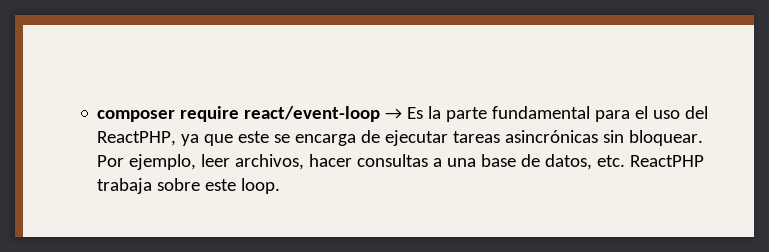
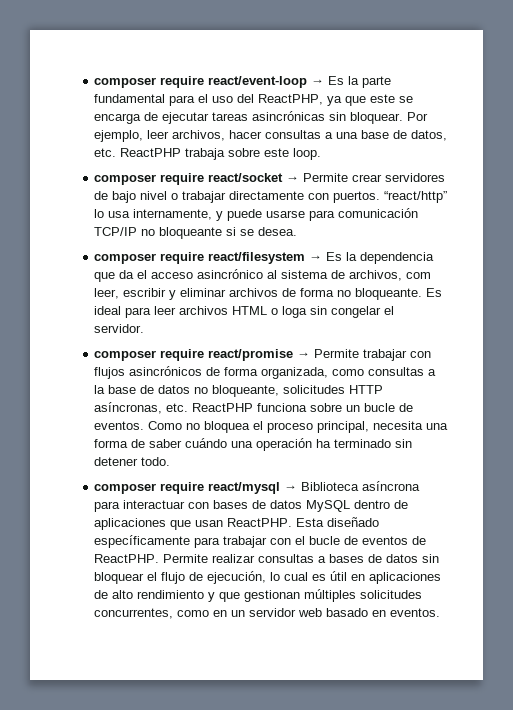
(281, 186) none -> [94,173,446,185] [94,191,448,203] [94,208,419,221] [94,227,298,239] [94,252,435,264] [94,269,432,282] [94,288,443,300] [94,306,395,318] [94,324,145,333] [94,349,432,361] [94,366,437,379] [94,385,384,397] [94,402,414,414] [94,421,449,433] [94,438,413,451] [94,457,171,466] [94,481,421,494] [94,500,409,512] [94,517,380,530] [94,535,427,548] [94,554,440,563] [94,571,442,584] [94,589,423,602] [94,608,441,619] // composer require react/socket → Permite crear servidores de bajo nivel o trabajar directamente con puertos. “react/http” lo usa internamente, y puede usarse para comunicación TCP/IP no bloqueante si se desea. // composer require react/filesystem → Es la dependencia que da el acceso asincrónico al sistema de archivos, com leer, escribir y eliminar archivos de forma no bloqueante. Es ideal para leer archivos HTML o loga sin congelar el servidor. // composer require react/promise → Permite trabajar con flujos asincrónicos de forma organizada, como consultas a la base de datos no bloqueante, solicitudes HTTP asíncronas, etc. ReactPHP funciona sobre un bucle de eventos. Como no bloquea el proceso principal, necesita una forma de saber cuándo una operación ha terminado sin detener todo. // composer require react/mysql → Biblioteca asíncrona para interactuar con bases de datos MySQL dentro de aplicaciones que usan ReactPHP. Esta diseñado específicamente para trabajar con el bucle de eventos de ReactPHP. Permite realizar consultas a bases de datos sin bloquear el flujo de ejecución, lo cual es útil en aplicaciones de alto rendimiento y que gestionan múltiples solicitudes concurrentes, como en un servidor web basado en eventos.

